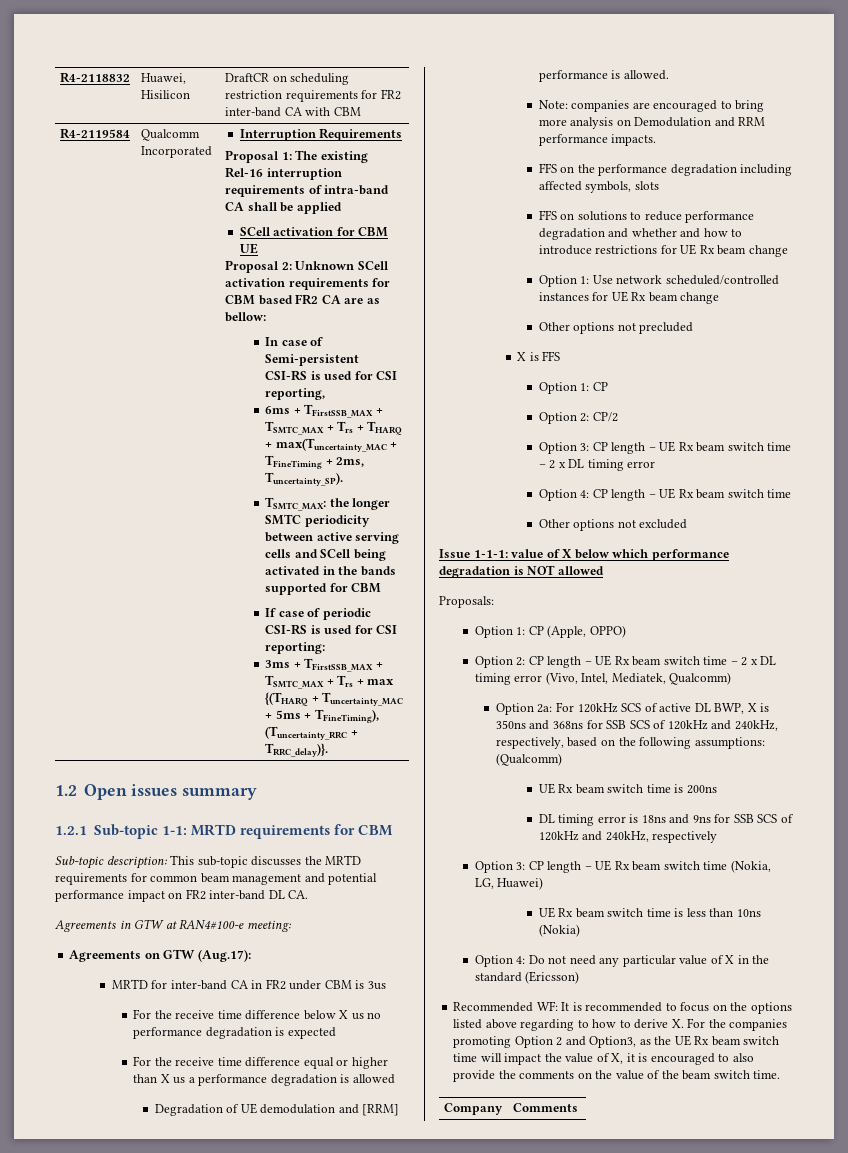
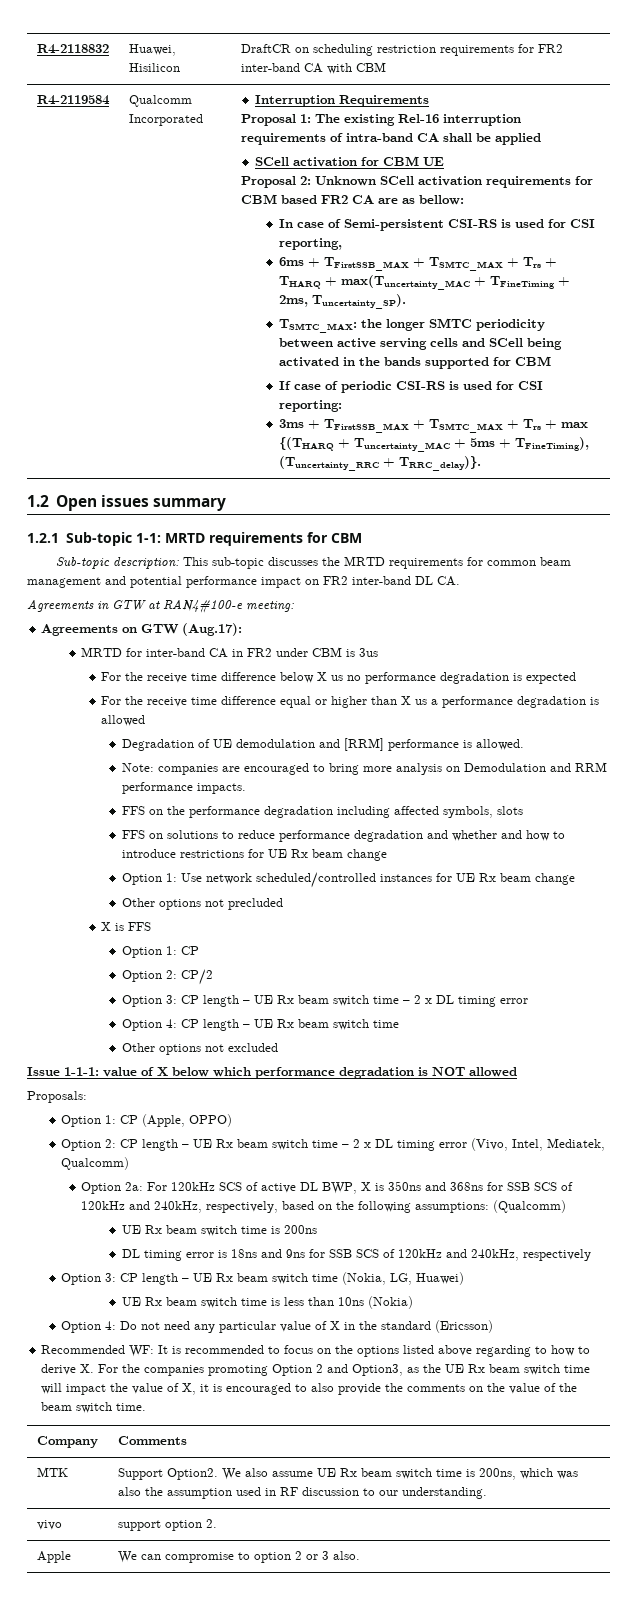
(579, 1107) none -> [36,1467,68,1477] [117,1468,578,1480] [117,1487,487,1499] [36,1520,62,1530] [117,1519,217,1531] [36,1551,71,1563] [117,1551,360,1563] // MTK | Support Option2. We also assume UE Rx beam switch time is 200ns, which was also the assumption used in RF discussion to our understanding. // vivo | support option 2. // Apple | We can compromise to option 2 or 3 also.

